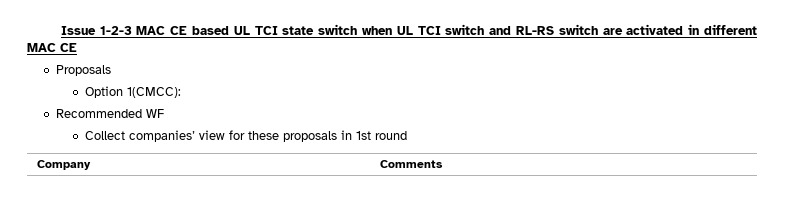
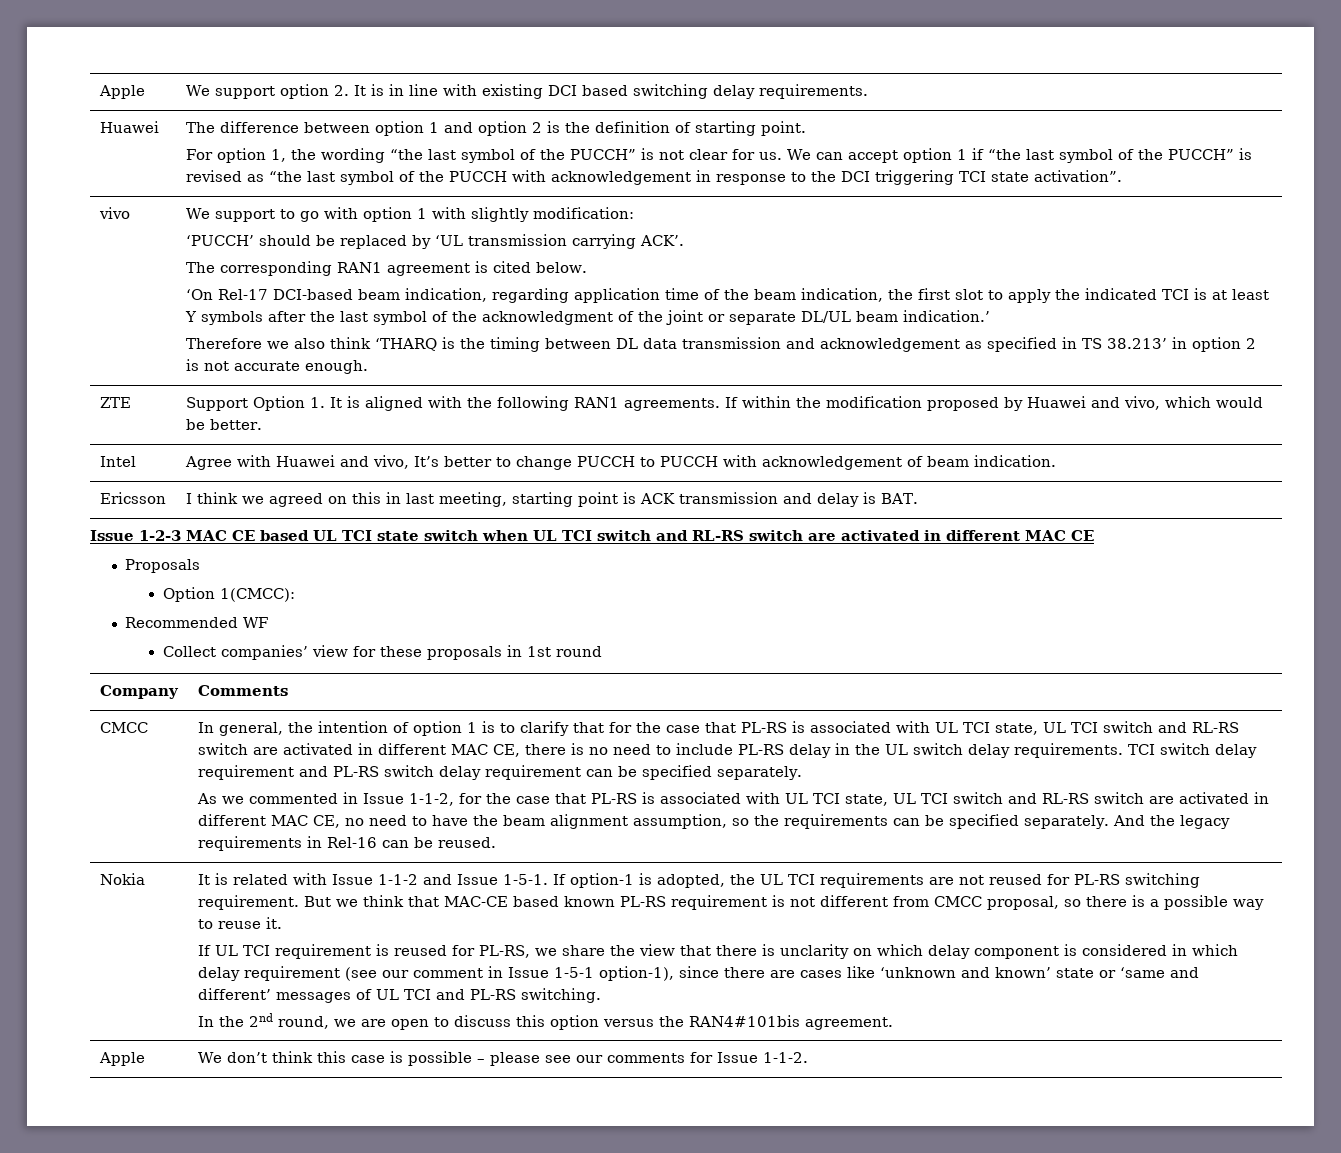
(60, 30) none -> [98,85,145,99] [185,84,868,99] [99,121,159,133] [185,121,806,136] [185,148,1252,163] [185,170,1122,185] [98,207,130,219] [185,207,634,222] [185,234,684,249] [185,261,587,276] [185,288,1269,303] [184,310,990,325] [185,337,1256,352] [185,359,368,374] [99,397,131,408] [185,396,1263,411] [185,419,262,430] [99,456,136,467] [184,455,1056,470] [99,492,166,504] [185,492,918,507] Apple | We support option 2. It is in line with existing DCI based switching delay requirements. // Huawei | The difference between option 1 and option 2 is the definition of starting point. // For option 1, the wording “the last symbol of the PUCCH” is not clear for us. We can accept option 1 if “the last symbol of the PUCCH” is revised as “the last symbol of the PUCCH with acknowledgement in response to the DCI triggering TCI state activation”. // vivo | We support to go with option 1 with slightly modification: // ‘PUCCH’ should be replaced by ‘UL transmission carrying ACK’. // The corresponding RAN1 agreement is cited below. // ‘On Rel-17 DCI-based beam indication, regarding application time of the beam indication, the first slot to apply the indicated TCI is at least Y symbols after the last symbol of the acknowledgment of the joint or separate DL/UL beam indication.’ // Therefore we also think ‘THARQ is the timing between DL data transmission and acknowledgement as specified in TS 38.213’ in option 2 is not accurate enough. // ZTE | Support Option 1. It is aligned with the following RAN1 agreements. If within the modification proposed by Huawei and vivo, which would be better. // Intel | Agree with Huawei and vivo, It’s better to change PUCCH to PUCCH with acknowledgement of beam indication. // Ericsson | I think we agreed on this in last meeting, starting point is ACK transmission and delay is BAT. //
(443, 164) none -> [99,722,148,733] [197,721,1239,736] [197,743,1257,758] [197,765,802,780] [196,792,1269,806] [197,814,1230,829] [197,836,496,851] [99,873,145,885] [197,873,1200,888] [197,895,1264,910] [197,917,282,929] [197,944,1238,959] [197,966,1199,981] [197,988,601,1003] [197,1013,893,1030] [98,1052,145,1066] [197,1051,808,1066] // CMCC | In general, the intention of option 1 is to clarify that for the case that PL-RS is associated with UL TCI state, UL TCI switch and RL-RS switch are activated in different MAC CE, there is no need to include PL-RS delay in the UL switch delay requirements. TCI switch delay requirement and PL-RS switch delay requirement can be specified separately. // As we commented in Issue 1-1-2, for the case that PL-RS is associated with UL TCI state, UL TCI switch and RL-RS switch are activated in different MAC CE, no need to have the beam alignment assumption, so the requirements can be specified separately. And the legacy requirements in Rel-16 can be reused. // Nokia | It is related with Issue 1-1-2 and Issue 1-5-1. If option-1 is adopted, the UL TCI requirements are not reused for PL-RS switching requirement. But we think that MAC-CE based known PL-RS requirement is not different from CMCC proposal, so there is a possible way to reuse it. // If UL TCI requirement is reused for PL-RS, we share the view that there is unclarity on which delay component is considered in which delay requirement (see our comment in Issue 1-5-1 option-1), since there are cases like ‘unknown and known’ state or ‘same and different’ messages of UL TCI and PL-RS switching. // In the 2nd round, we are open to discuss this option versus the RAN4#101bis agreement. // Apple | We don’t think this case is possible – please see our comments for Issue 1-1-2.

